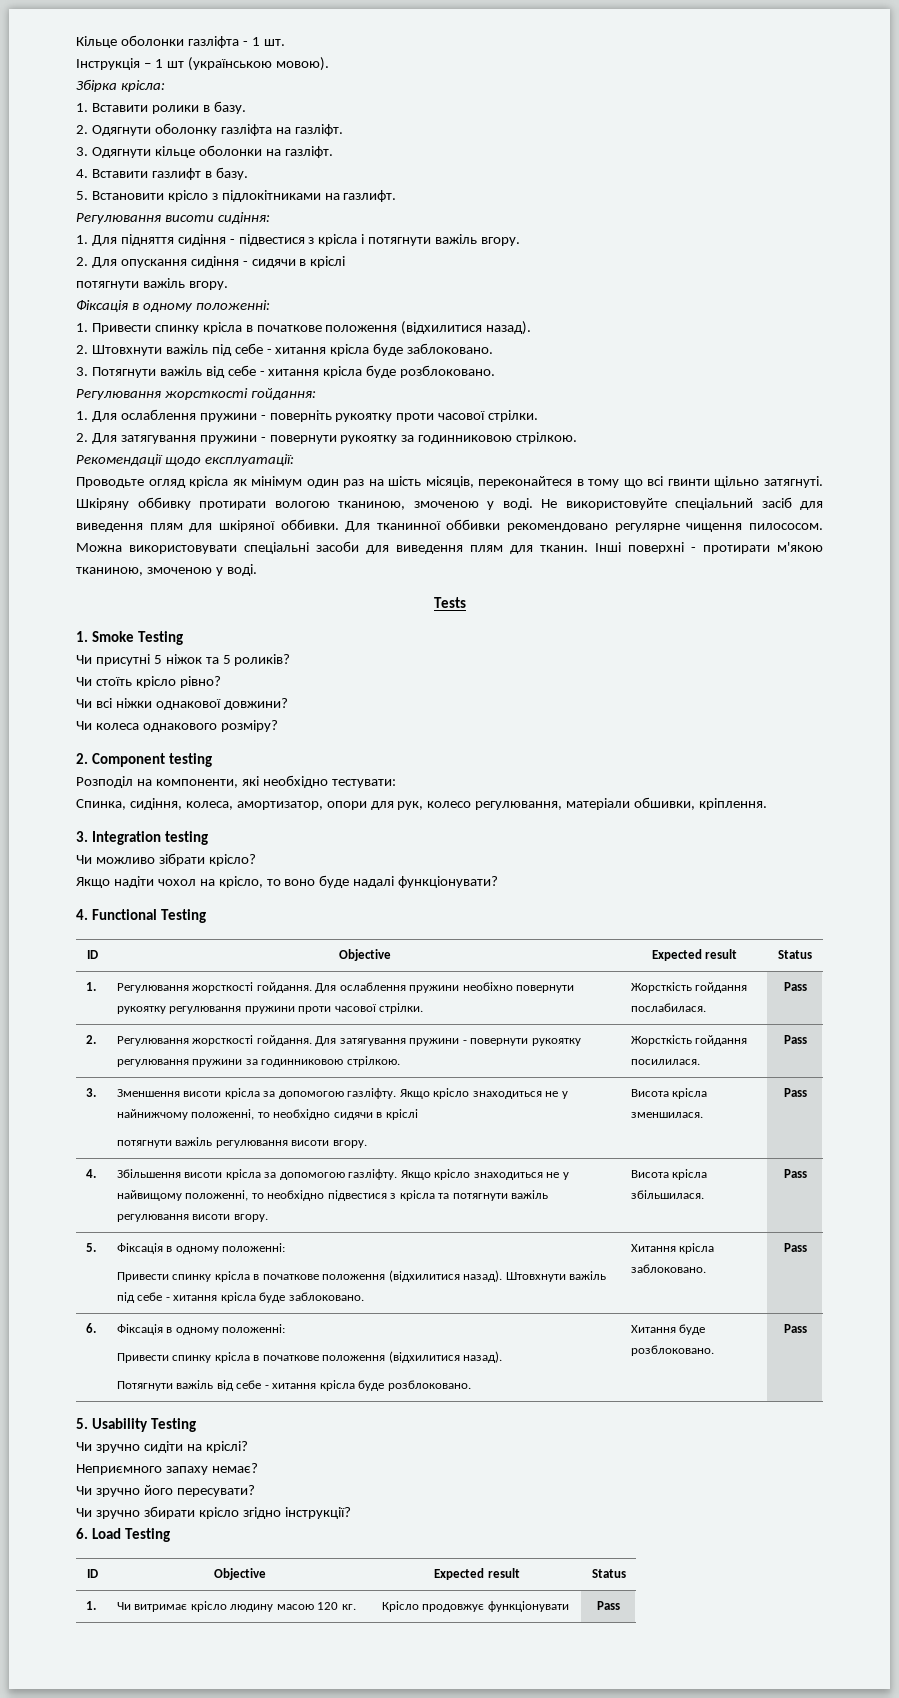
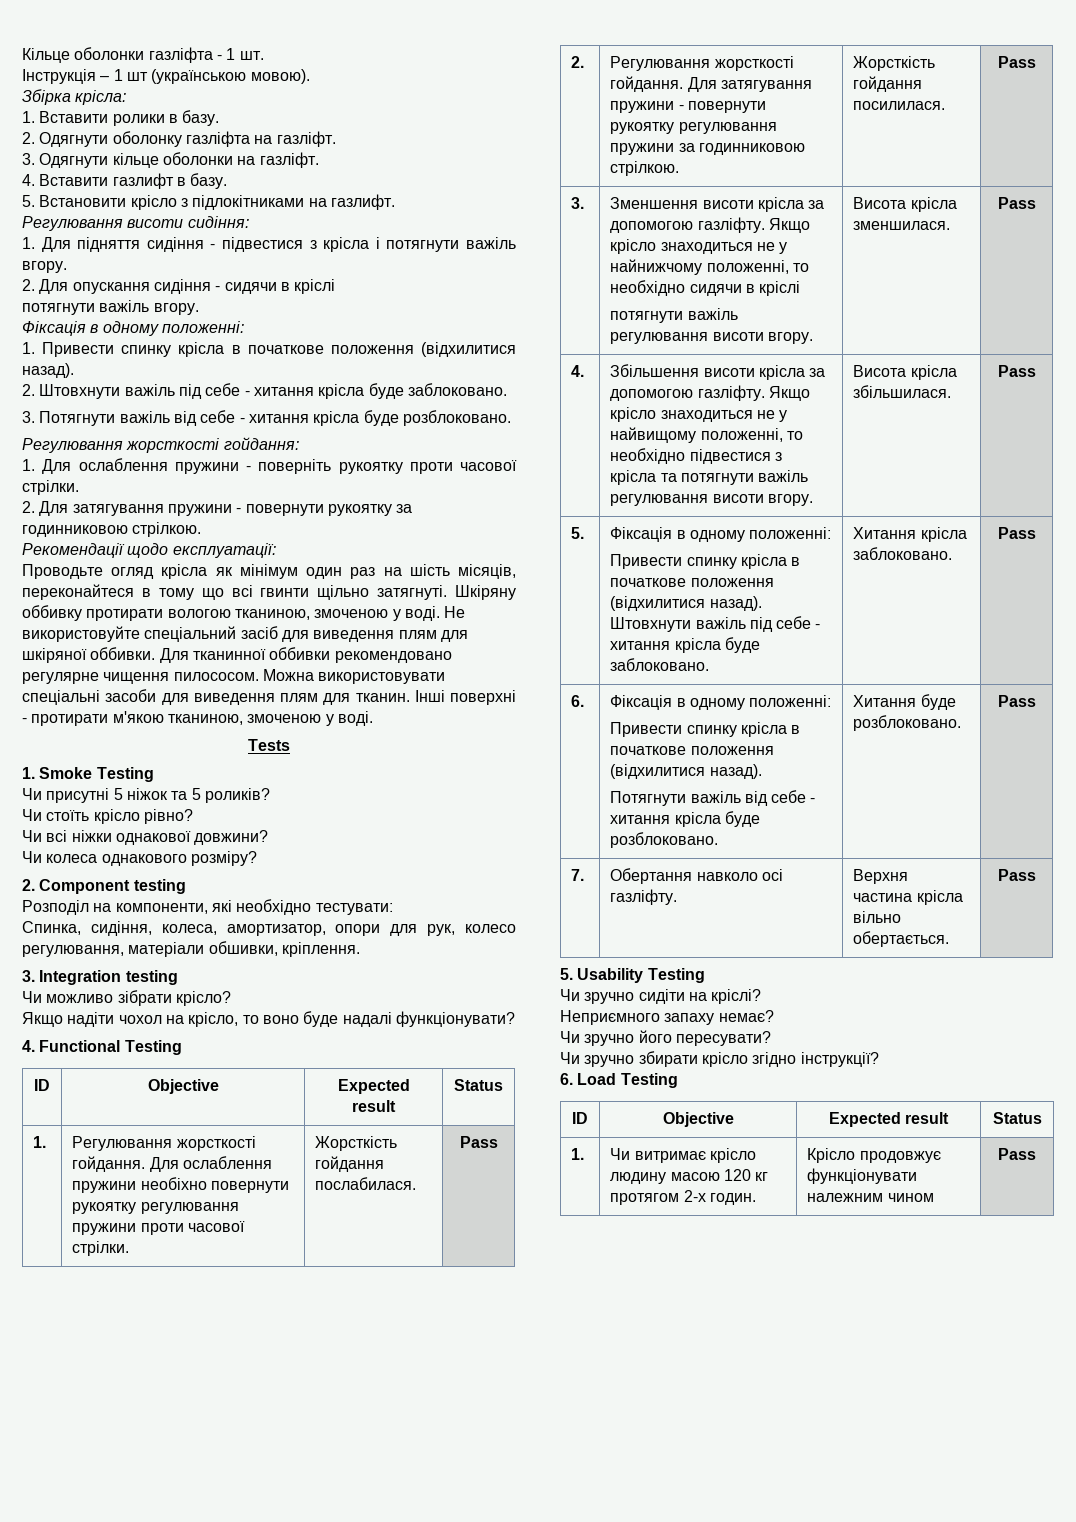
(807, 1328) none -> [571,869,585,881] [610,868,783,884] [610,889,678,905] [853,869,909,884] [853,890,963,905] [853,911,902,923] [853,931,950,947] [997,869,1036,881] // 7. | Обертання навколо осі газліфту. | Верхня частина крісла вільно обертається. | Pass
[341,1604,356,1610] кг. -> [755,1172,769,1181] [610,1190,756,1205] кг протягом 2-х годин.
(569, 1606) none -> [807,1193,934,1202] належним чином

